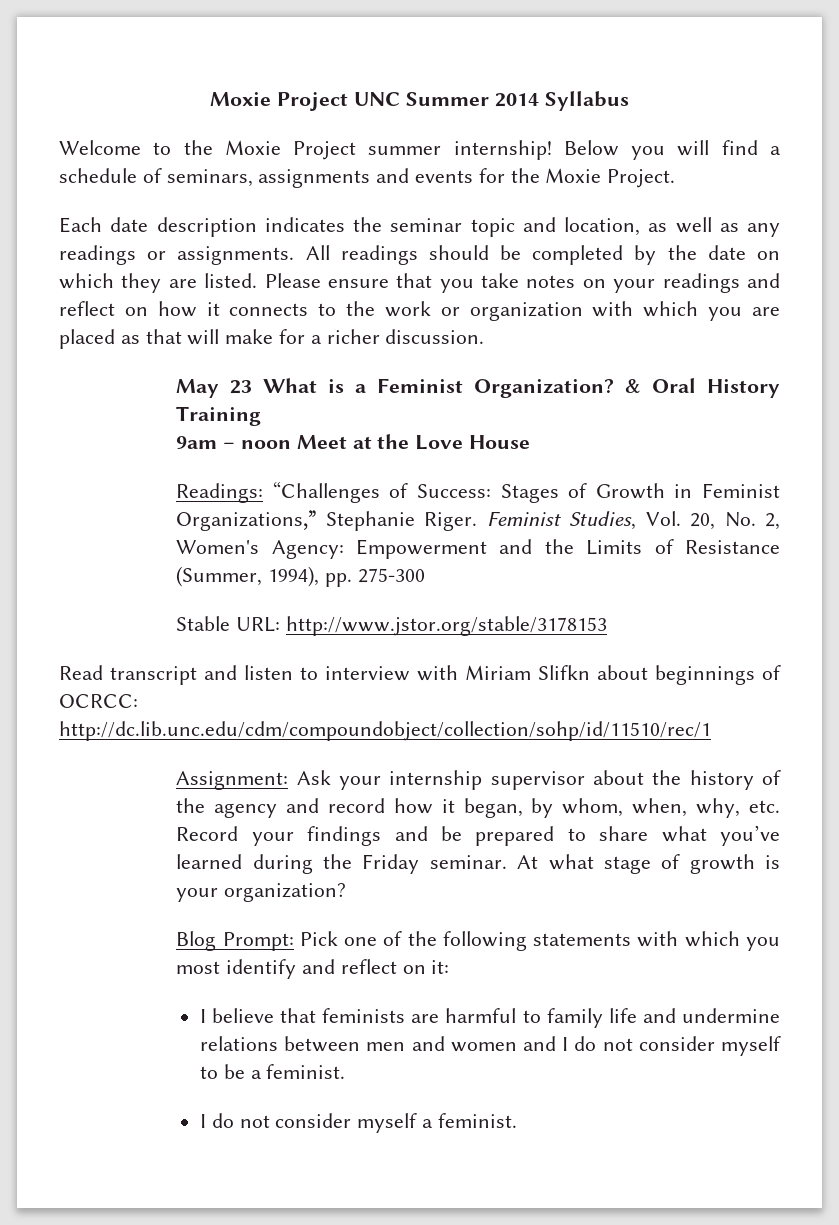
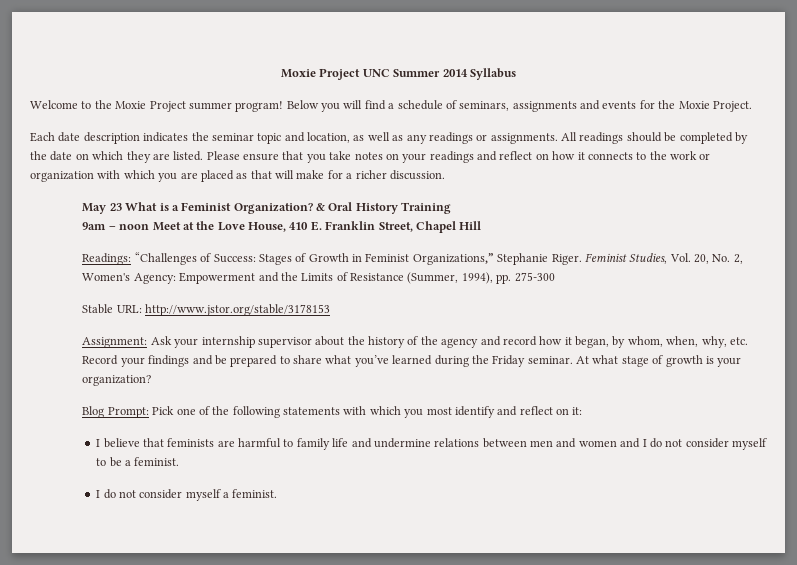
[453,140,552,160] internship! -> [235,101,284,112] program!
[468,435,530,449] House -> [248,221,482,233] House, 410 E. Franklin Street, Chapel Hill
[59,665,781,685] [59,694,138,708] [59,721,711,741] // Read transcript and listen to interview with Miriam Slifkn about beginnings of OCRCC: http://dc.lib.unc.edu/cdm/compoundobject/collection/sohp/id/11510/rec/1 -> (331, 310) none

